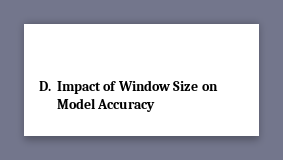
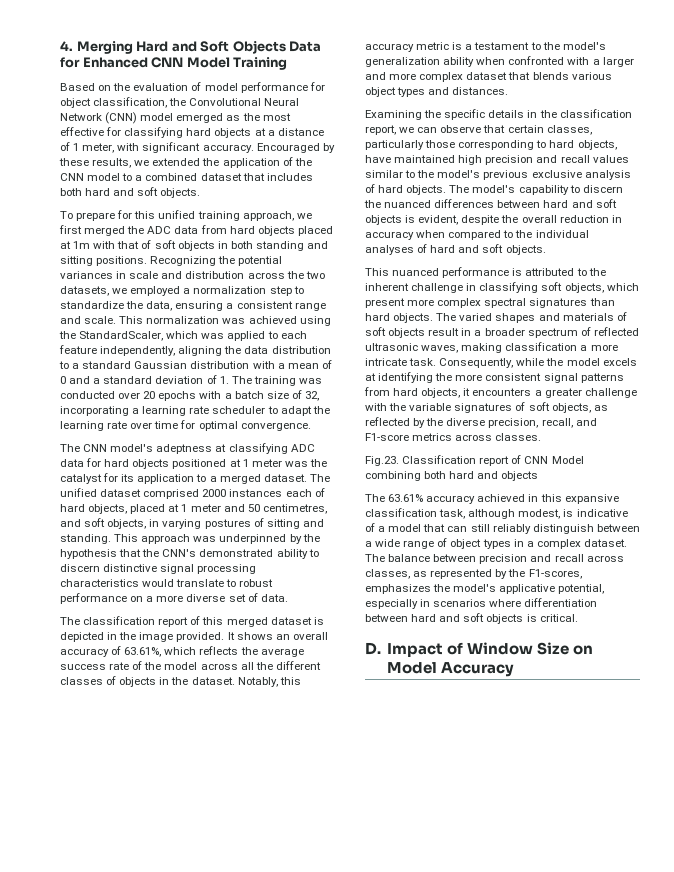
(39, 86) none -> [60,40,322,54] [60,57,288,70] [60,82,325,93] [60,97,300,108] [60,112,291,124] [60,127,324,138] [60,142,335,153] [59,157,312,168] [60,173,313,181] [60,187,201,198] [60,210,312,221] [59,225,333,236] [60,240,329,251] [60,256,283,266] [60,271,325,279] [60,286,304,296] [60,301,326,311] [60,316,331,326] [59,331,307,341] [59,345,331,356] [59,360,332,369] [60,375,322,386] [60,390,319,401] [60,406,330,416] [60,420,311,431] [60,443,315,454] [60,458,327,469] [60,473,330,484] [60,488,325,499] [60,504,327,514] [60,518,324,529] [60,534,320,544] [60,549,319,559] [60,564,257,574] [60,579,274,587] [60,593,288,604] [60,616,324,627] [60,632,328,642] [60,646,304,657] [60,661,321,670] [60,676,301,687] [365,42,606,52] [365,56,634,67] [365,72,612,82] [365,87,509,97] [365,109,632,120] [365,125,592,135] [365,140,617,150] [365,155,629,165] [365,170,631,180] [365,184,623,195] [364,199,617,208] [365,215,622,225] [365,230,589,240] [365,244,546,255] [365,267,606,278] [365,282,639,293] [365,298,615,308] [365,312,627,323] [365,327,639,338] [365,342,618,353] [365,358,637,368] [365,372,624,383] [364,387,637,398] [365,402,608,413] [365,417,597,428] [365,433,542,441] [365,455,584,466] [365,471,539,481] [365,494,619,504] [365,508,628,519] [365,523,640,534] [365,538,627,549] [365,554,624,564] [365,569,582,579] [365,584,605,594] [365,598,598,609] [365,613,578,624] 4. Merging Hard and Soft Objects Data for Enhanced CNN Model Training // Based on the evaluation of model performance for object classification, the Convolutional Neural Network (CNN) model emerged as the most effective for classifying hard objects at a distance of 1 meter, with significant accuracy. Encouraged by these results, we extended the application of the CNN model to a combined dataset that includes both hard and soft objects. // To prepare for this unified training approach, we first merged the ADC data from hard objects placed at 1m with that of soft objects in both standing and sitting positions. Recognizing the potential variances in scale and distribution across the two datasets, we employed a normalization step to standardize the data, ensuring a consistent range and scale. This normalization was achieved using the StandardScaler, which was applied to each feature independently, aligning the data distribution to a standard Gaussian distribution with a mean of 0 and a standard deviation of 1. The training was conducted over 20 epochs with a batch size of 32, incorporating a learning rate scheduler to adapt the learning rate over time for optimal convergence. // The CNN model's adeptness at classifying ADC data for hard objects positioned at 1 meter was the catalyst for its application to a merged dataset. The unified dataset comprised 2000 instances each of hard objects, placed at 1 meter and 50 centimetres, and soft objects, in varying postures of sitting and standing. This approach was underpinned by the hypothesis that the CNN's demonstrated ability to discern distinctive signal processing characteristics would translate to robust performance on a more diverse set of data. // The classification report of this merged dataset is depicted in the image provided. It shows an overall accuracy of 63.61%, which reflects the average success rate of the model across all the different classes of objects in the dataset. Notably, this accuracy metric is a testament to the model's generalization ability when confronted with a larger and more complex dataset that blends various object types and distances. // Examining the specific details in the classification report, we can observe that certain classes, particularly those corresponding to hard objects, have maintained high precision and recall values similar to the model's previous exclusive analysis of hard objects. The model's capability to discern the nuanced differences between hard and soft objects is evident, despite the overall reduction in accuracy when compared to the individual analyses of hard and soft objects. // This nuanced performance is attributed to the inherent challenge in classifying soft objects, which present more complex spectral signatures than hard objects. The varied shapes and materials of soft objects result in a broader spectrum of reflected ultrasonic waves, making classification a more intricate task. Consequently, while the model excels at identifying the more consistent signal patterns from hard objects, it encounters a greater challenge with the variable signatures of soft objects, as reflected by the diverse precision, recall, and F1-score metrics across classes. // Fig.23. Classification report of CNN Model combining both hard and objects // The 63.61% accuracy achieved in this expansive classification task, although modest, is indicative of a model that can still reliably distinguish between a wide range of object types in a complex dataset. The balance between precision and recall across classes, as represented by the F1-scores, emphasizes the model's applicative potential, especially in scenarios where differentiation between hard and soft objects is critical. //

